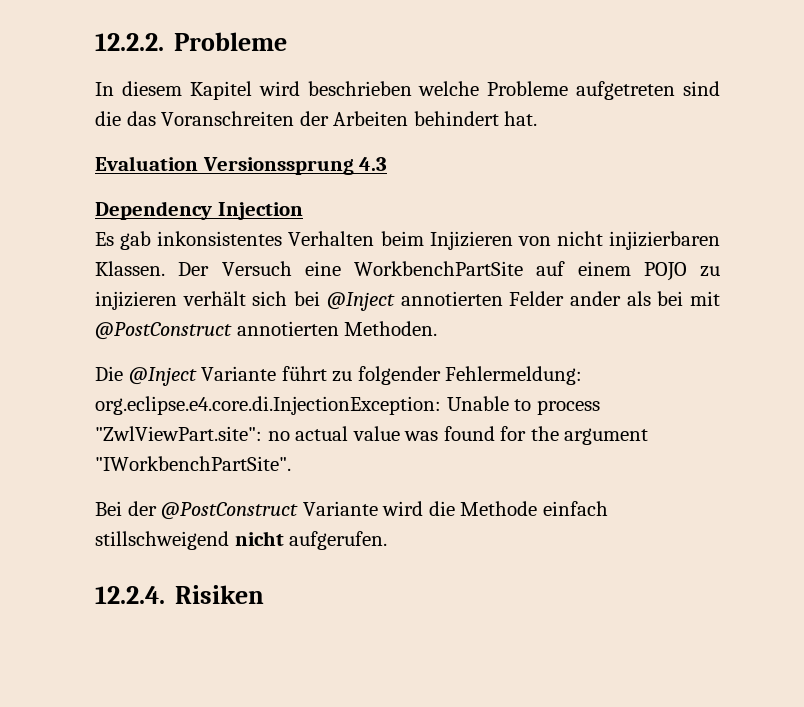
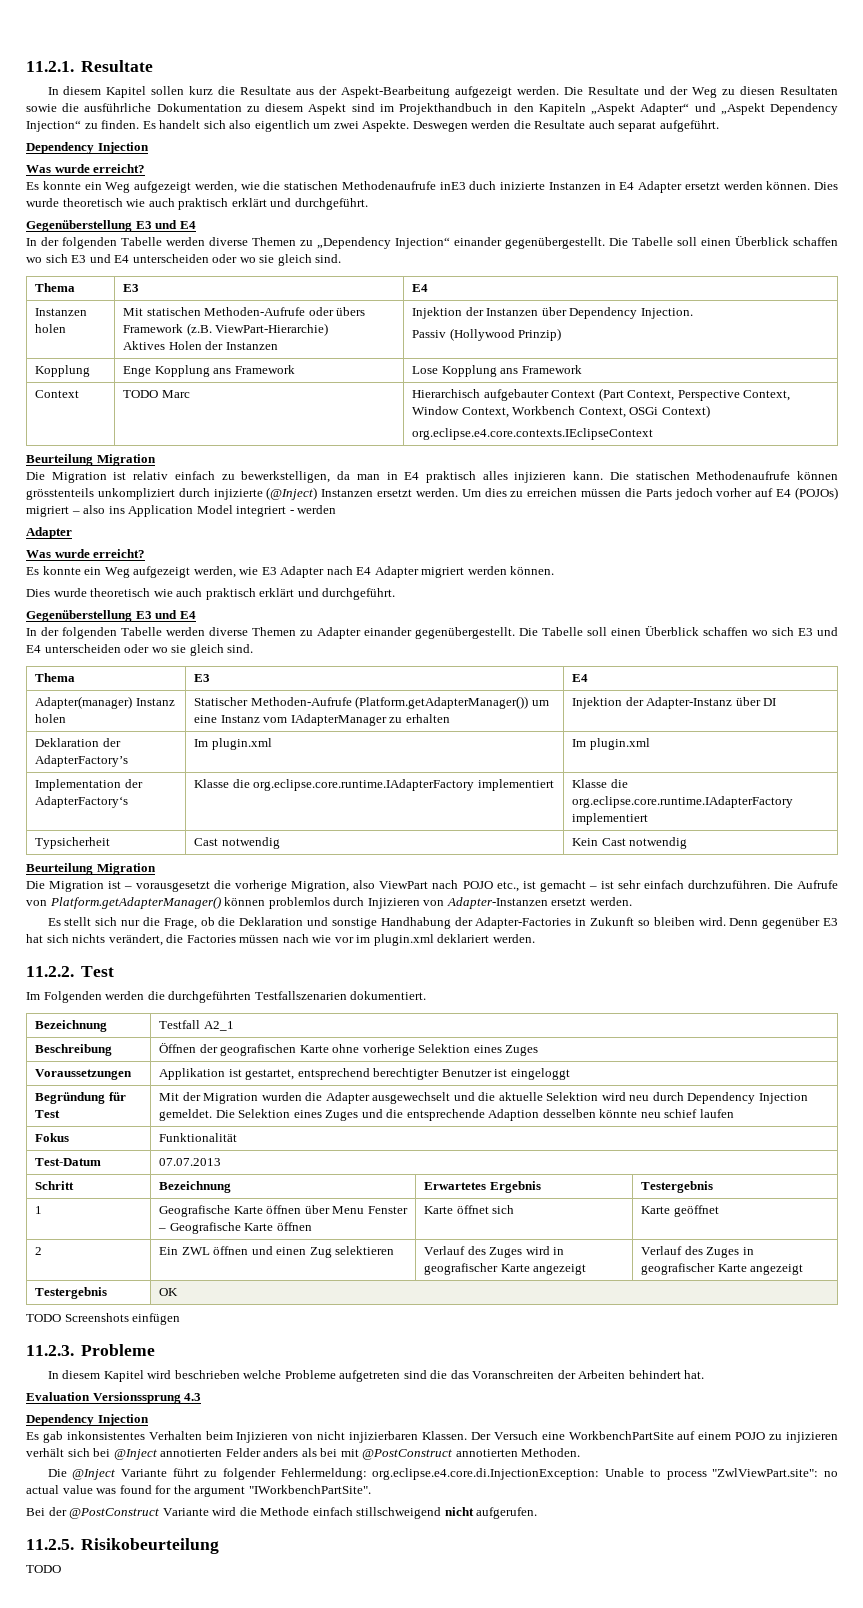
[95,33,164,51] 12.2.2. -> [26,60,153,72] [47,86,838,98] [26,103,839,115] [26,120,719,132] [26,142,149,154] [26,164,146,173] [26,181,838,193] [26,198,368,210] [26,220,196,232] [26,236,838,249] [26,254,342,266] [35,283,76,292] [123,284,140,292] [412,284,429,292] [35,308,88,316] [35,324,67,333] [123,307,366,316] [123,323,329,336] [123,341,278,350] [412,307,693,319] [412,328,562,341] [35,365,91,377] [123,365,295,377] [412,365,582,377] [35,390,80,398] [123,390,190,398] [412,388,791,401] [412,405,710,418] [412,428,654,440] [26,454,156,466] [26,471,838,483] [26,487,839,500] [26,505,337,517] [26,527,72,539] [26,549,146,558] [26,566,555,578] [26,588,396,600] [26,610,196,622] [26,626,838,639] [26,644,254,656] [35,673,76,682] [194,674,211,682] [572,674,589,682] [35,696,175,709] [35,714,67,723] [194,696,549,709] [194,714,450,726] [572,697,777,709] [35,738,121,747] [35,755,129,767] [194,738,272,750] [572,738,650,750] [35,779,143,791] [35,796,129,808] [194,779,554,791] [572,779,628,788] [572,796,794,808] [572,813,649,825] [35,837,111,849] [194,837,280,849] [572,837,688,849] [26,863,156,875] [26,880,838,892] [26,896,632,909] [47,917,839,929] [26,934,535,946] [26,966,114,977] [26,991,427,1003] [35,1020,108,1032] [159,1020,234,1031] [35,1044,113,1056] [159,1043,539,1056] [35,1069,133,1080] [159,1068,570,1080] [35,1092,126,1104] [35,1110,61,1118] [159,1092,808,1104] [159,1109,734,1121] [35,1133,70,1142] [159,1133,238,1142] [35,1158,102,1166] [159,1158,222,1166] [35,1181,75,1190] [159,1181,232,1193] [424,1181,541,1193] [641,1181,714,1193] [35,1206,43,1214] [159,1205,408,1217] [158,1222,312,1234] [424,1205,515,1214] [641,1205,719,1217] [35,1247,43,1255] [159,1246,395,1258] [424,1246,565,1258] [424,1263,587,1275] [641,1246,754,1258] [641,1263,804,1275] [35,1287,108,1299] [159,1288,179,1296] [26,1313,181,1325] [26,1345,74,1356] 11.2.1. Resultate // In diesem Kapitel sollen kurz die Resultate aus der Aspekt-Bearbeitung aufgezeigt werden. Die Resultate und der Weg zu diesen Resultaten sowie die ausführliche Dokumentation zu diesem Aspekt sind im Projekthandbuch in den Kapiteln „Aspekt Adapter“ und „Aspekt Dependency Injection“ zu finden. Es handelt sich also eigentlich um zwei Aspekte. Deswegen werden die Resultate auch separat aufgeführt. // Dependency Injection // Was wurde erreicht? // Es konnte ein Weg aufgezeigt werden, wie die statischen Methodenaufrufe inE3 duch inizierte Instanzen in E4 Adapter ersetzt werden können. Dies wurde theoretisch wie auch praktisch erklärt und durchgeführt. // Gegenüberstellung E3 und E4 // In der folgenden Tabelle werden diverse Themen zu „Dependency Injection“ einander gegenübergestellt. Die Tabelle soll einen Überblick schaffen wo sich E3 und E4 unterscheiden oder wo sie gleich sind. // Thema | E3 | E4 // Instanzen holen | Mit statischen Methoden-Aufrufe oder übers Framework (z.B. ViewPart-Hierarchie) // Aktives Holen der Instanzen | Injektion der Instanzen über Dependency Injection. // Passiv (Hollywood Prinzip) // Kopplung | Enge Kopplung ans Framework | Lose Kopplung ans Framework // Context | TODO Marc | Hierarchisch aufgebauter Context (Part Context, Perspective Context, Window Context, Workbench Context, OSGi Context) // org.eclipse.e4.core.contexts.IEclipseContext // Beurteilung Migration // Die Migration ist relativ einfach zu bewerkstelligen, da man in E4 praktisch alles injizieren kann. Die statischen Methodenaufrufe können grösstenteils unkompliziert durch injizierte (@Inject) Instanzen ersetzt werden. Um dies zu erreichen müssen die Parts jedoch vorher auf E4 (POJOs) migriert – also ins Application Model integriert - werden // Adapter // Was wurde erreicht? // Es konnte ein Weg aufgezeigt werden, wie E3 Adapter nach E4 Adapter migriert werden können. // Dies wurde theoretisch wie auch praktisch erklärt und durchgeführt. // Gegenüberstellung E3 und E4 // In der folgenden Tabelle werden diverse Themen zu Adapter einander gegenübergestellt. Die Tabelle soll einen Überblick schaffen wo sich E3 und E4 unterscheiden oder wo sie gleich sind. // Thema | E3 | E4 // Adapter(manager) Instanz holen | Statischer Methoden-Aufrufe (Platform.getAdapterManager()) um eine Instanz vom IAdapterManager zu erhalten | Injektion der Adapter-Instanz über DI // Deklaration der AdapterFactory’s | Im plugin.xml | Im plugin.xml // Implementation der AdapterFactory‘s | Klasse die org.eclipse.core.runtime.IAdapterFactory implementiert | Klasse die org.eclipse.core.runtime.IAdapterFactory implementiert // Typsicherheit | Cast notwendig | Kein Cast notwendig // Beurteilung Migration // Die Migration ist – vorausgesetzt die vorherige Migration, also ViewPart nach POJO etc., ist gemacht – ist sehr einfach durchzuführen. Die Aufrufe von Platform.getAdapterManager() können problemlos durch Injizieren von Adapter-Instanzen ersetzt werden. // Es stellt sich nur die Frage, ob die Deklaration und sonstige Handhabung der Adapter-Factories in Zukunft so bleiben wird. Denn gegenüber E3 hat sich nichts verändert, die Factories müssen nach wie vor im plugin.xml deklariert werden. // 11.2.2. Test // Im Folgenden werden die durchgeführten Testfallszenarien dokumentiert. // Bezeichnung | Testfall A2_1 // Beschreibung | Öffnen der geografischen Karte ohne vorherige Selektion eines Zuges // Voraussetzungen | Applikation ist gestartet, entsprechend berechtigter Benutzer ist eingeloggt // Begründung für Test | Mit der Migration wurden die Adapter ausgewechselt und die aktuelle Selektion wird neu durch Dependency Injection gemeldet. Die Selektion eines Zuges und die entsprechende Adaption desselben könnte neu schief laufen // Fokus | Funktionalität // Test-Datum | 07.07.2013 // Schritt | Bezeichnung | Erwartetes Ergebnis | Testergebnis // 1 | Geografische Karte öffnen über Menu Fenster – Geografische Karte öffnen | Karte öffnet sich | Karte geöffnet // 2 | Ein ZWL öffnen und einen Zug selektieren | Verlauf des Zuges wird in geografischer Karte angezeigt | Verlauf des Zuges in geografischer Karte angezeigt // Testergebnis | OK // TODO Screenshots einfügen // 11.2.3.
[569,291,621,306] ander -> [263,1448,299,1457] anders
[95,585,265,604] 12.2.4. Risiken -> [26,1538,219,1554] [26,1565,61,1573] 11.2.5. Risikobeurteilung // TODO

